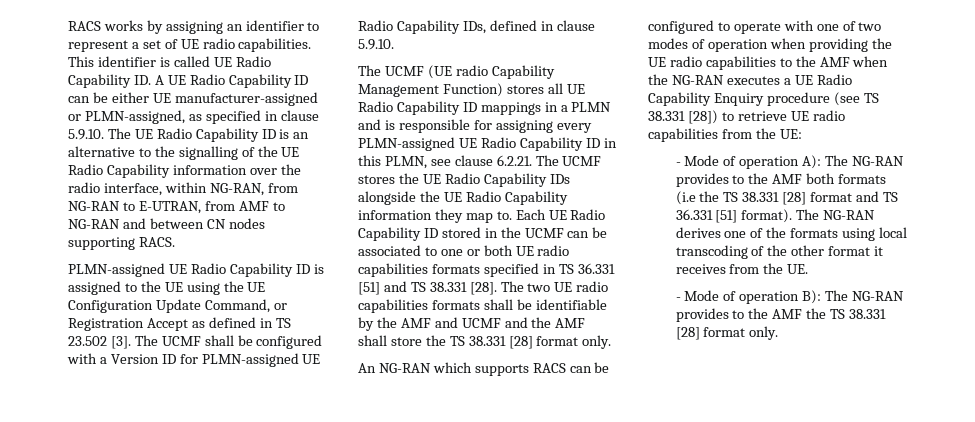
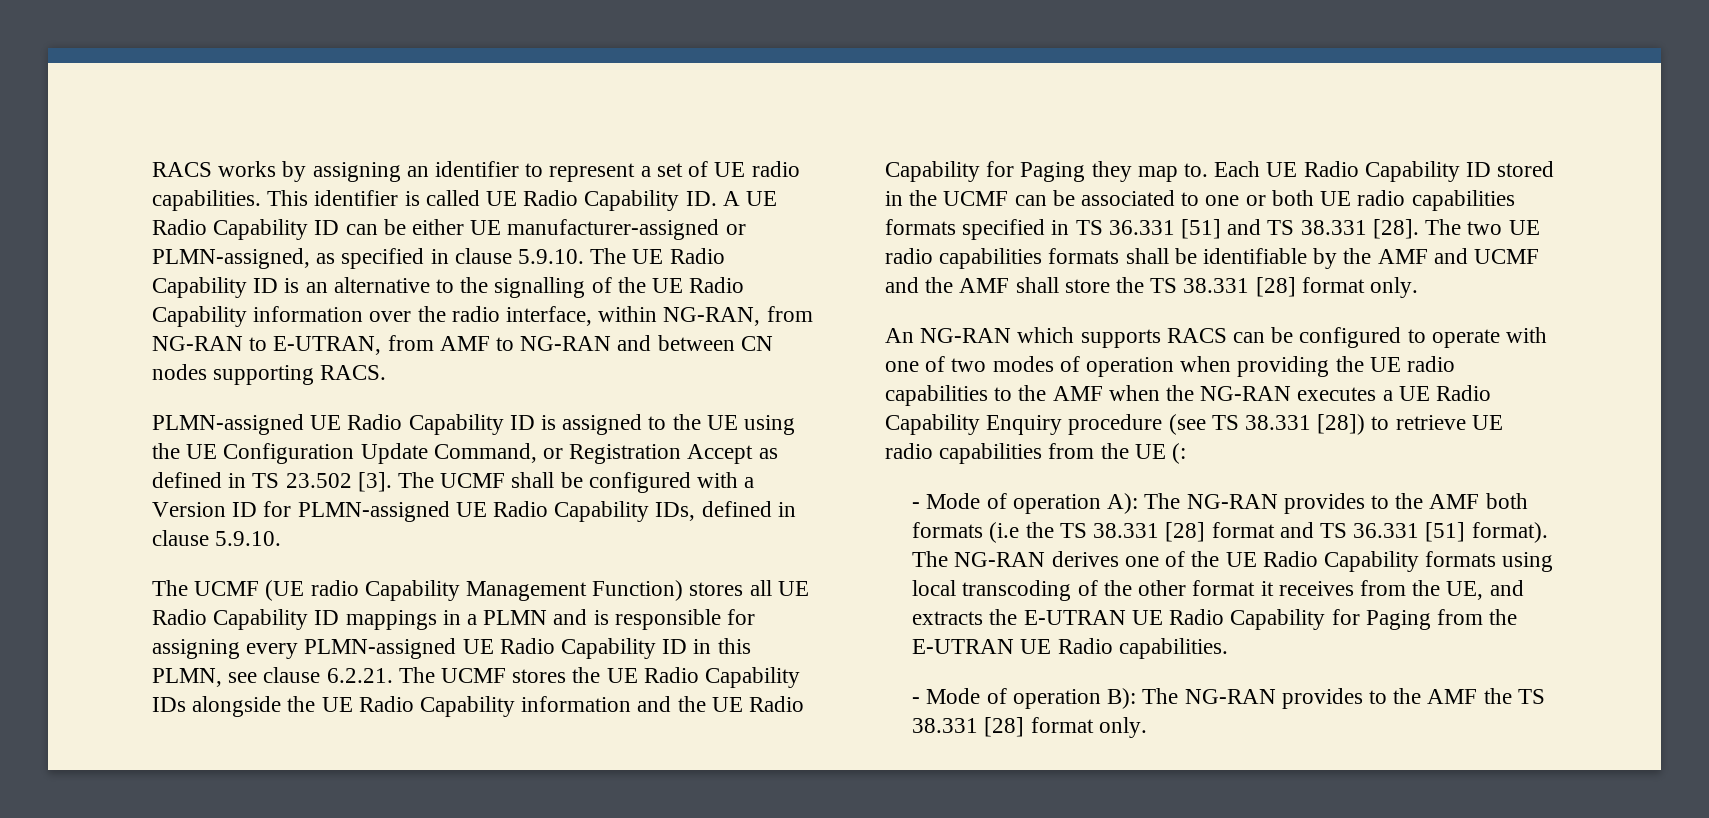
(432, 215) none -> [637,696,805,712] [885,161,1086,182] and the UE Radio Capability for Paging
[779,129,802,139] UE: -> [1134,443,1187,464] UE (:
(787, 232) none -> [1225,551,1419,572] UE Radio Capability
[787,264,809,274] UE. -> [1446,580,1524,600] [912,609,1518,630] [912,638,1228,659] UE, and extracts the E-UTRAN UE Radio Capability for Paging from the E-UTRAN UE Radio capabilities.

